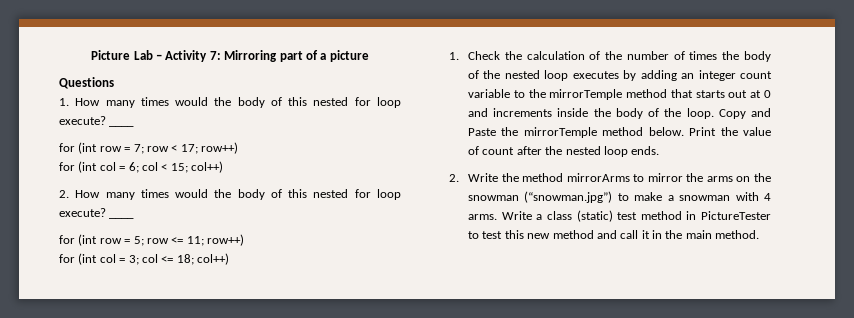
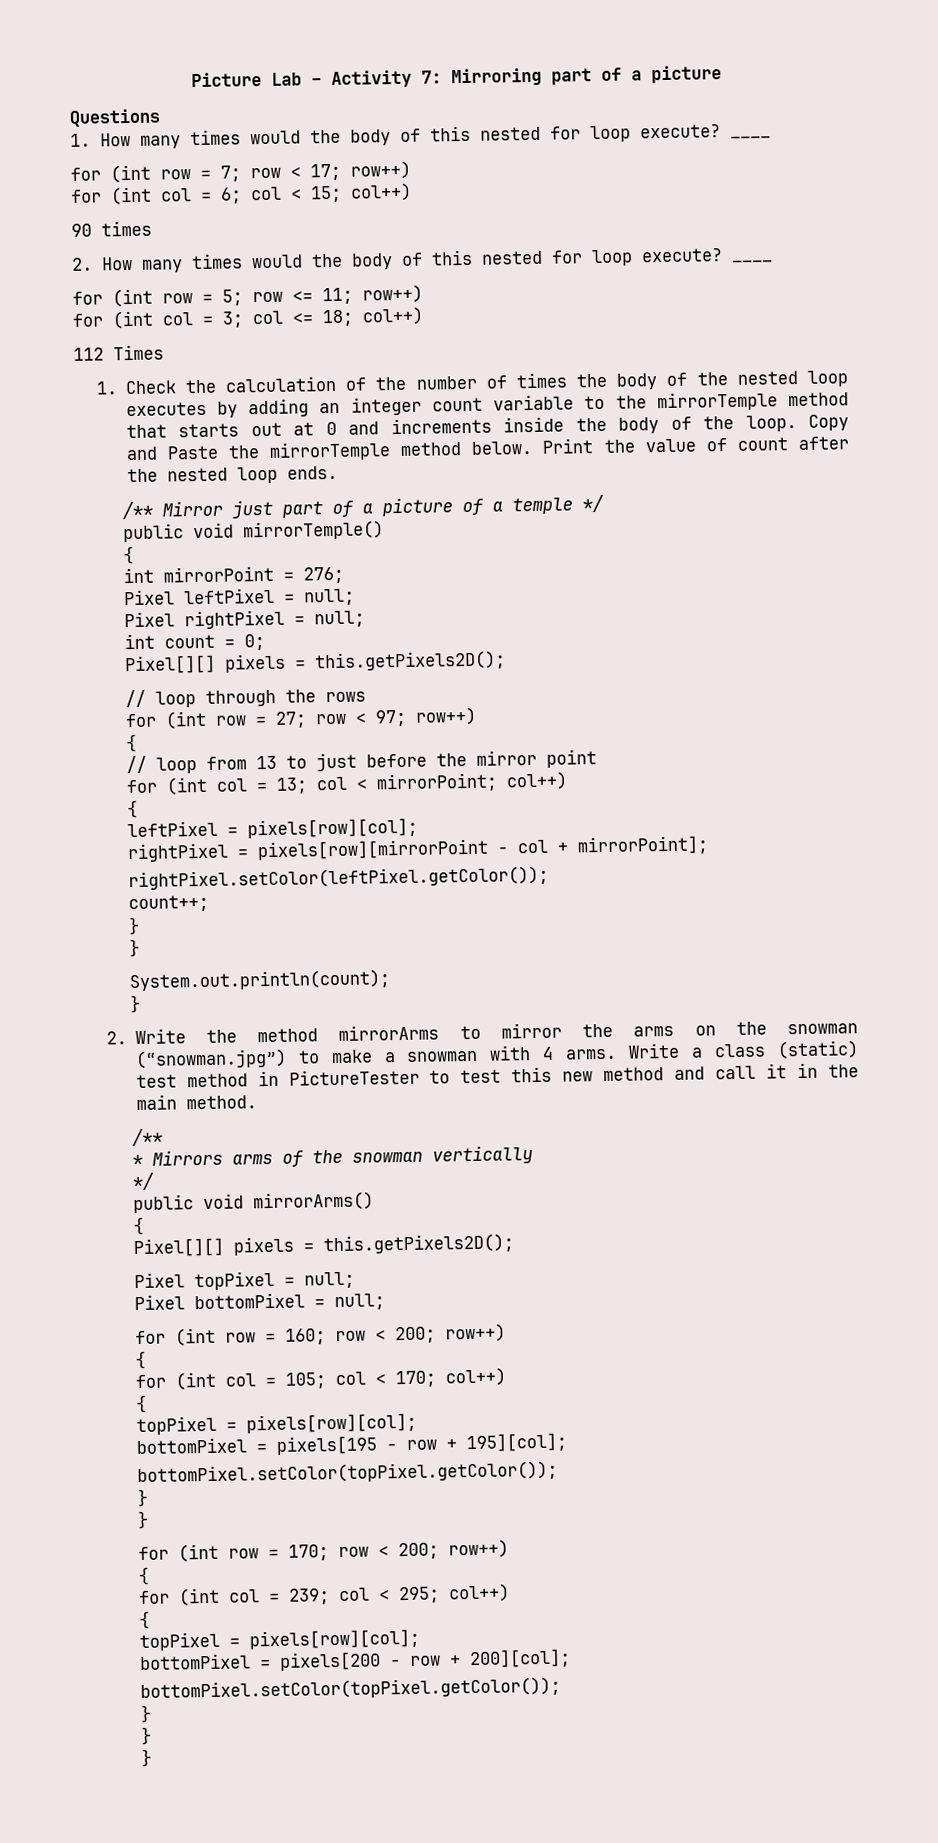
(223, 167) none -> [71,220,152,237] // 90 times
(229, 259) none -> [73,344,164,361] // 112 Times
(660, 150) none -> [121,494,604,520] [121,520,384,543] [122,545,134,565] [122,565,344,584] [122,587,355,606] [123,609,365,630] [123,633,265,651] [123,650,506,675] [124,689,366,708] [124,706,477,730] [125,733,137,753] [125,749,597,774] [125,771,568,796] [126,799,138,819] [126,817,418,839] [126,835,709,863] [127,865,549,891] [127,894,209,913] [127,916,140,936] [128,938,140,958] [128,969,390,992] [129,994,141,1014] // /** Mirror just part of a picture of a temple */ // public void mirrorTemple() // { // int mirrorPoint = 276; // Pixel leftPixel = null; // Pixel rightPixel = null; // int count = 0; // Pixel[][] pixels = this.getPixels2D(); // // loop through the rows // for (int row = 27; row < 97; row++) // { // // loop from 13 to just before the mirror point // for (int col = 13; col < mirrorPoint; col++) // { // leftPixel = pixels[row][col]; // rightPixel = pixels[row][mirrorPoint - col + mirrorPoint]; // rightPixel.setColor(leftPixel.getColor()); // count++; // } // } // System.out.println(count); // }
(760, 234) none -> [131,1128,163,1147] [131,1145,533,1167] [131,1172,154,1191] [132,1191,374,1214] [132,1216,144,1236] [132,1233,514,1258] [133,1270,355,1291] [133,1292,385,1311] [134,1323,506,1347] [134,1350,146,1370] [134,1367,506,1391] [135,1394,147,1414] [135,1412,417,1436] [135,1432,567,1455] [136,1460,558,1486] [136,1488,148,1508] [136,1510,149,1530] [137,1539,509,1563] [137,1566,149,1586] [138,1583,510,1607] [138,1610,150,1630] [138,1628,420,1652] [138,1648,571,1671] [139,1676,561,1702] [139,1704,151,1724] [140,1726,152,1746] [140,1748,152,1768] // /** // * Mirrors arms of the snowman vertically // */ // public void mirrorArms() // { // Pixel[][] pixels = this.getPixels2D(); // Pixel topPixel = null; // Pixel bottomPixel = null; // for (int row = 160; row < 200; row++) // { // for (int col = 105; col < 170; col++) // { // topPixel = pixels[row][col]; // bottomPixel = pixels[195 - row + 195][col]; // bottomPixel.setColor(topPixel.getColor()); // } // } // for (int row = 170; row < 200; row++) // { // for (int col = 239; col < 295; col++) // { // topPixel = pixels[row][col]; // bottomPixel = pixels[200 - row + 200][col]; // bottomPixel.setColor(topPixel.getColor()); // } // } // }

